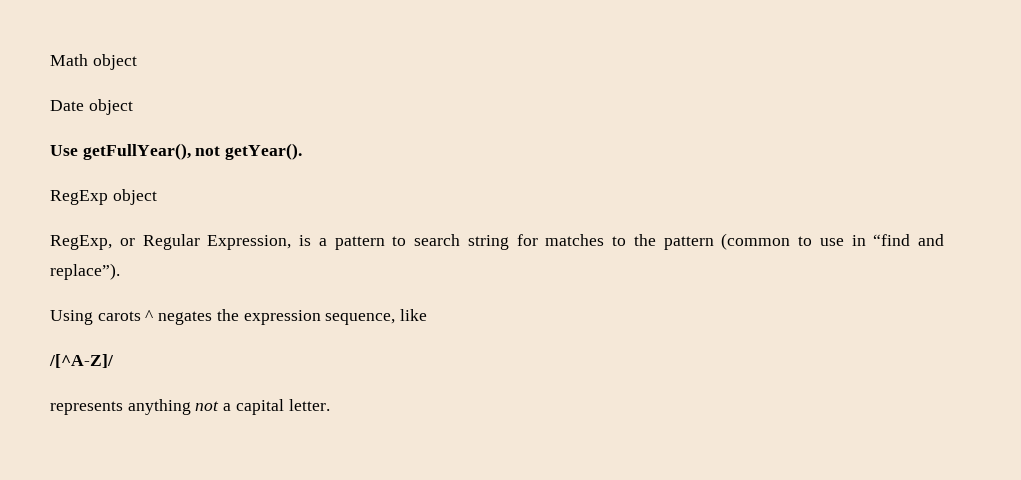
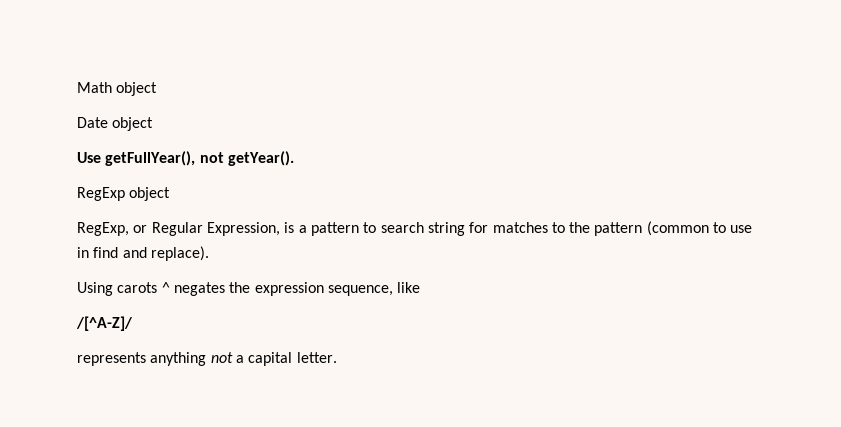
[873,234,944,246] [50,263,120,280] “find and replace”). -> [93,246,209,261] find and replace).

